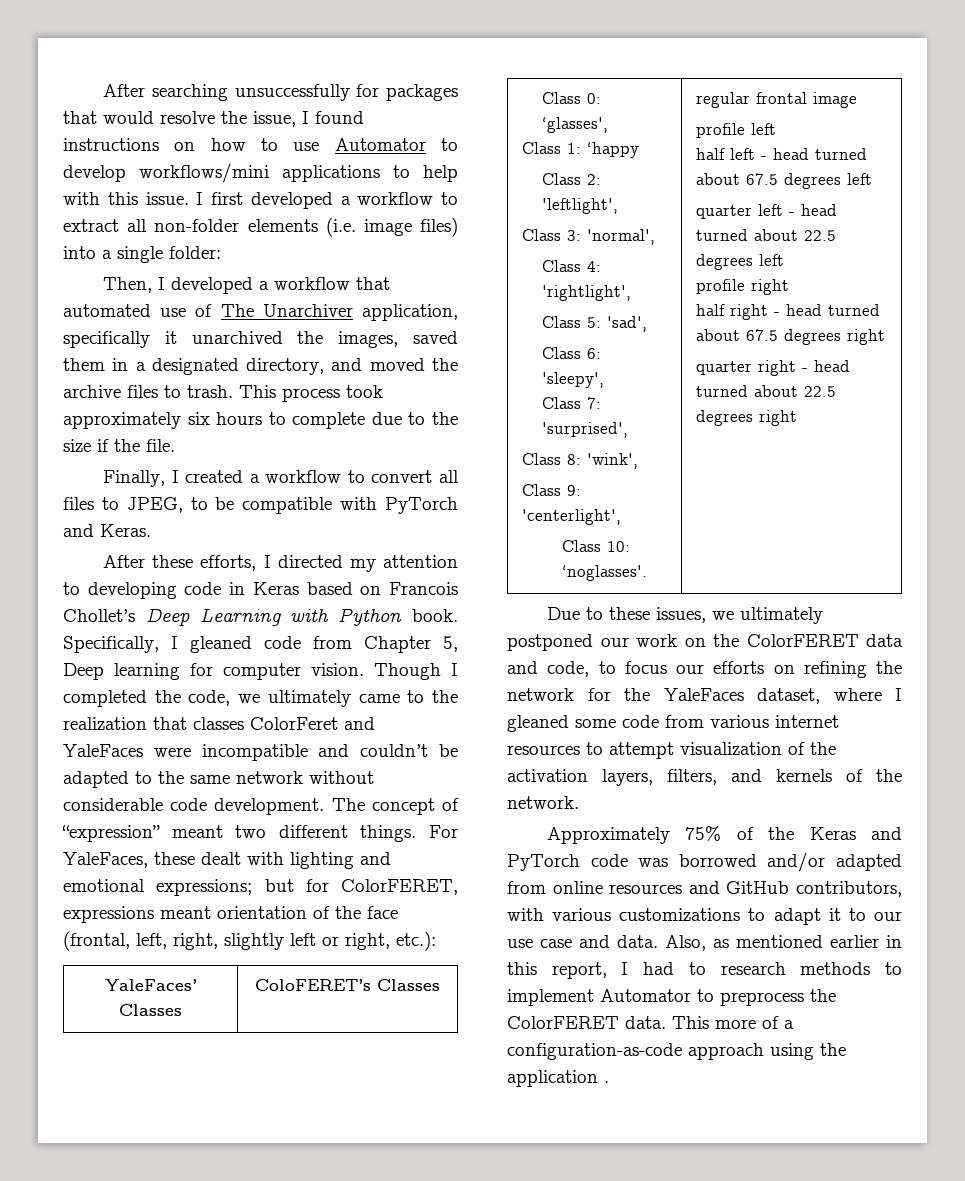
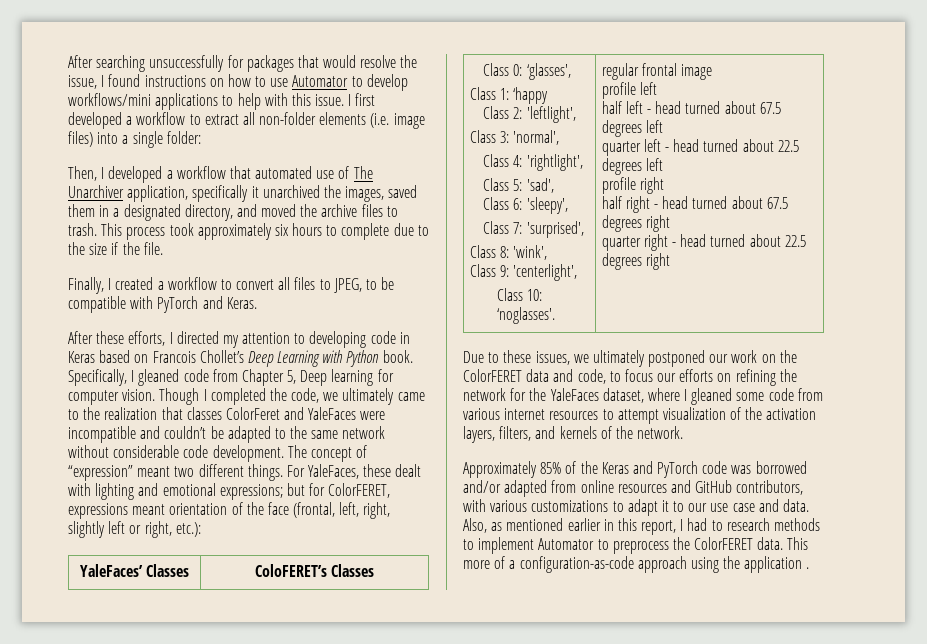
[685,826,722,841] 75% -> [540,462,562,474] 85%

